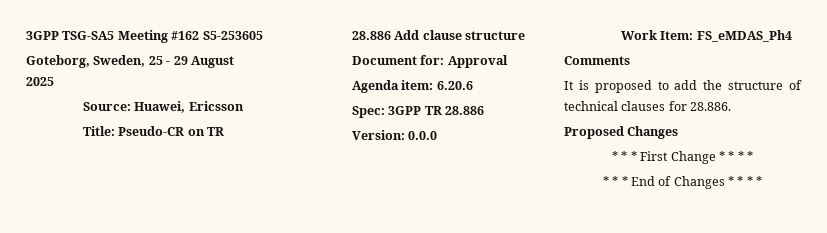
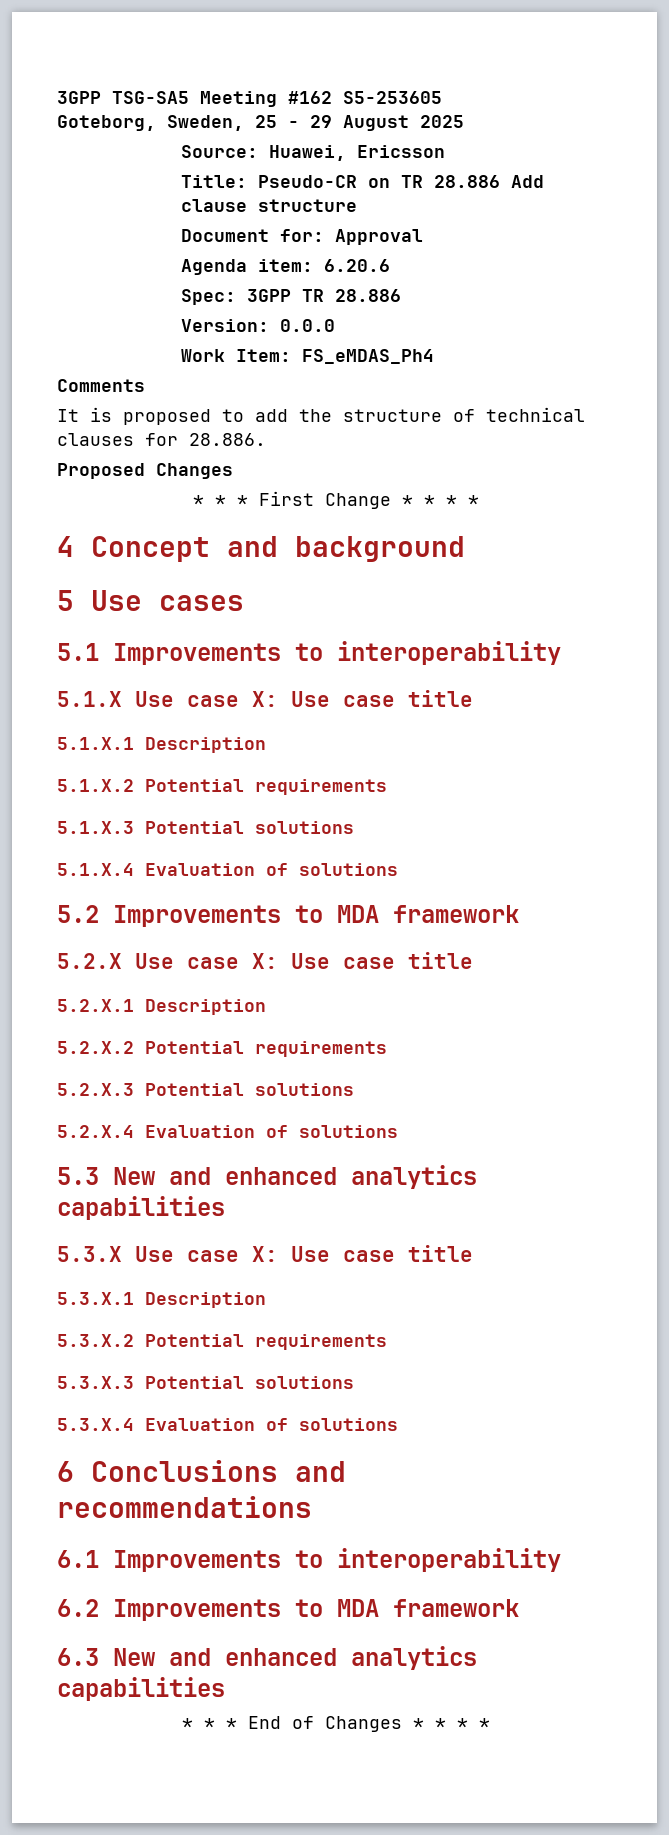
(753, 156) none -> [57,536,465,562] [57,590,244,611] [57,641,561,665] [57,690,473,707] [57,737,266,753] [57,779,387,795] [57,821,354,834] [57,863,398,876] [57,905,519,927] [57,952,473,969] [57,999,266,1015] [57,1041,387,1057] [57,1083,354,1096] [57,1125,398,1138] [57,1165,477,1189] [57,1196,225,1220] [57,1245,473,1262] [57,1292,266,1308] [57,1334,387,1350] [57,1376,354,1389] [57,1418,398,1431] [57,1460,346,1482] [57,1496,312,1518] [57,1548,561,1572] [57,1599,519,1621] [57,1646,477,1670] [57,1677,225,1701] // 4 Concept and background // 5 Use cases // 5.1 Improvements to interoperability // 5.1.X Use case X: Use case title // 5.1.X.1 Description // 5.1.X.2 Potential requirements // 5.1.X.3 Potential solutions // 5.1.X.4 Evaluation of solutions // 5.2 Improvements to MDA framework // 5.2.X Use case X: Use case title // 5.2.X.1 Description // 5.2.X.2 Potential requirements // 5.2.X.3 Potential solutions // 5.2.X.4 Evaluation of solutions // 5.3 New and enhanced analytics capabilities // 5.3.X Use case X: Use case title // 5.3.X.1 Description // 5.3.X.2 Potential requirements // 5.3.X.3 Potential solutions // 5.3.X.4 Evaluation of solutions // 6 Conclusions and recommendations // 6.1 Improvements to interoperability // 6.2 Improvements to MDA framework // 6.3 New and enhanced analytics capabilities

